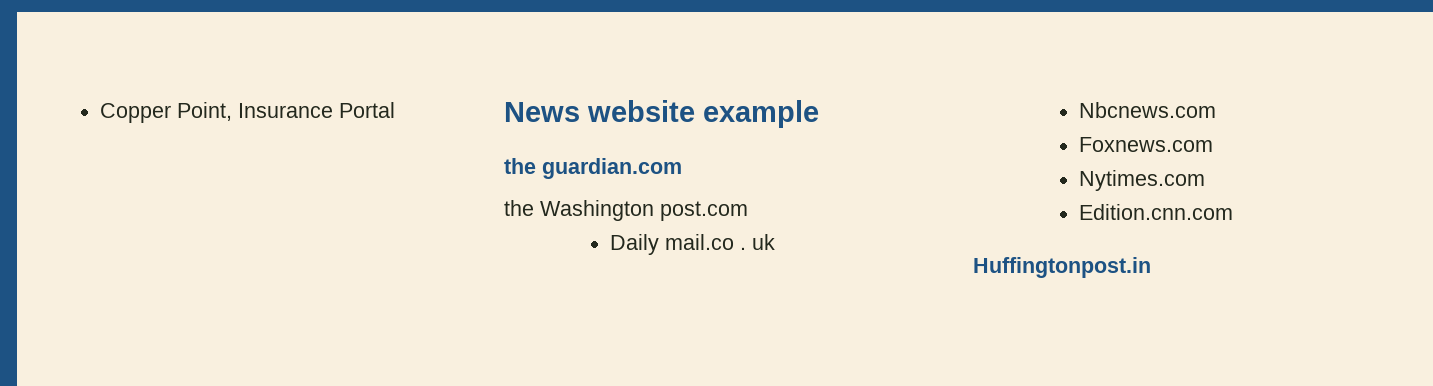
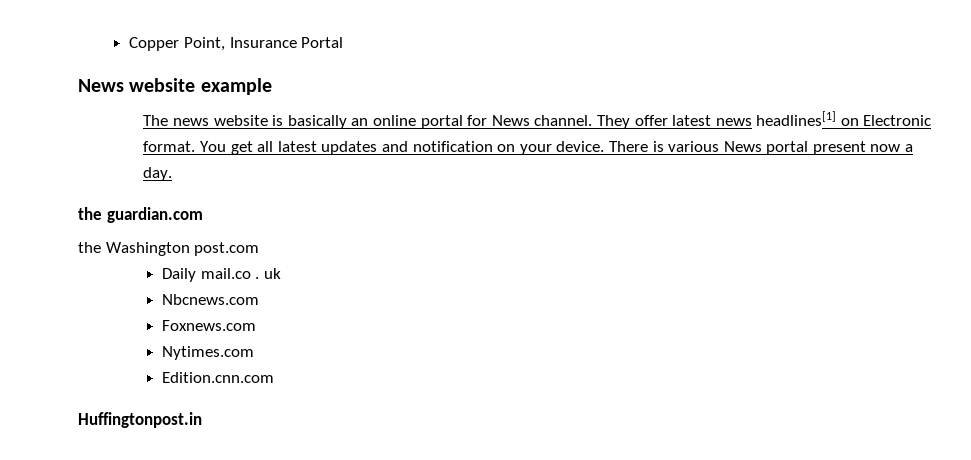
(819, 114) none -> [143,111,932,129] [143,141,914,155] [143,167,173,181] // The news website is basically an online portal for News channel. They offer latest news headlines[1] on Electronic format. You get all latest updates and notification on your device. There is various News portal present now a day.

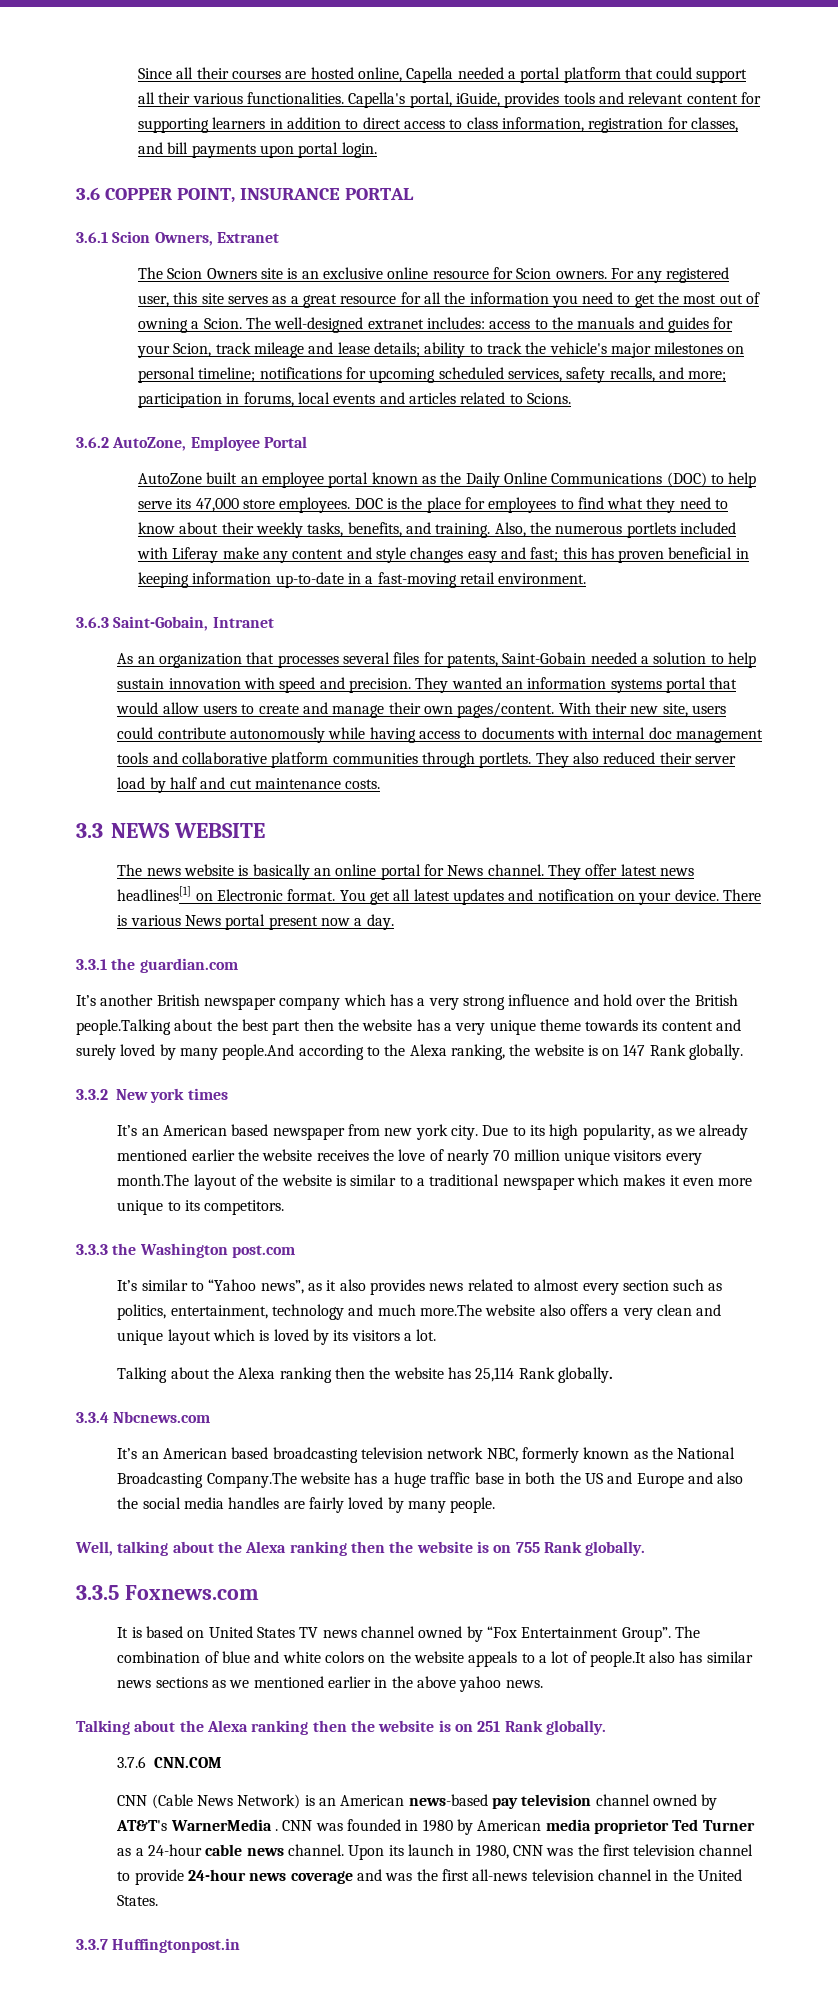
[129,37,344,51] [78,78,272,95] Copper Point, Insurance Portal // News website example -> [138,67,748,83] [138,92,761,108] [138,117,738,133] [138,142,377,158] [76,187,414,203] [76,231,279,246] [138,267,730,283] [138,292,761,308] [138,317,734,333] [137,342,745,358] [138,367,727,383] [138,392,571,408] [76,436,307,451] [138,472,757,488] [138,497,729,513] [138,522,736,538] [137,547,749,563] [138,572,587,588] [76,616,274,631] [117,652,756,668] [117,677,738,693] [116,702,726,718] [117,727,763,743] [117,752,736,768] [117,777,381,793] [76,823,265,838] Since all their courses are hosted online, Capella needed a portal platform that could support all their various functionalities. Capella's portal, iGuide, provides tools and relevant content for supporting learners in addition to direct access to class information, registration for classes, and bill payments upon portal login. // 3.6 COPPER POINT, INSURANCE PORTAL // 3.6.1 Scion Owners, Extranet // The Scion Owners site is an exclusive online resource for Scion owners. For any registered user, this site serves as a great resource for all the information you need to get the most out of owning a Scion. The well-designed extranet includes: access to the manuals and guides for your Scion, track mileage and lease details; ability to track the vehicle's major milestones on personal timeline; notifications for upcoming scheduled services, safety recalls, and more; participation in forums, local events and articles related to Scions. // 3.6.2 AutoZone, Employee Portal // AutoZone built an employee portal known as the Daily Online Communications (DOC) to help serve its 47,000 store employees. DOC is the place for employees to find what they need to know about their weekly tasks, benefits, and training. Also, the numerous portlets included with Liferay make any content and style changes easy and fast; this has proven beneficial in keeping information up-to-date in a fast-moving retail environment. // 3.6.3 Saint-Gobain, Intranet // As an organization that processes several files for patents, Saint-Gobain needed a solution to help sustain innovation with speed and precision. They wanted an information systems portal that would allow users to create and manage their own pages/content. With their new site, users could contribute autonomously while having access to documents with internal doc management tools and collaborative platform communities through portlets. They also reduced their server load by half and cut maintenance costs. // 3.3 NEWS WEBSITE
(173, 174) none -> [76,959,107,970] 3.3.1
[78,242,260,256] [162,268,281,282] [162,294,260,305] [162,320,257,331] [162,346,255,360] [162,372,275,383] the Washington post.com // Daily mail.co . uk // Nbcnews.com // Foxnews.com // Nytimes.com // Edition.cnn.com // -> [76,994,738,1010] [76,1019,742,1035] [76,1044,744,1060] [76,1088,228,1103] [117,1124,749,1140] [117,1149,702,1165] [117,1174,753,1190] [117,1200,285,1215] [76,1243,295,1258] [117,1279,723,1295] [117,1304,722,1320] [117,1329,437,1345] [117,1367,613,1383] [76,1411,211,1423] [117,1447,736,1463] [117,1472,744,1488] [117,1497,496,1513] [75,1541,646,1556] [76,1585,259,1600] [117,1626,700,1642] [117,1651,753,1667] [117,1676,543,1692] [76,1720,606,1735] [117,1756,223,1768] [117,1794,718,1810] [116,1819,755,1835] [117,1844,754,1860] [117,1869,742,1885] [117,1895,159,1906] [76,1939,108,1950] It’s another British newspaper company which has a very strong influence and hold over the British people.Talking about the best part then the website has a very unique theme towards its content and surely loved by many people.And according to the Alexa ranking, the website is on 147 Rank globally. // 3.3.2 New york times // It’s an American based newspaper from new york city. Due to its high popularity, as we already mentioned earlier the website receives the love of nearly 70 million unique visitors every month.The layout of the website is similar to a traditional newspaper which makes it even more unique to its competitors. // 3.3.3 the Washington post.com // It’s similar to “Yahoo news”, as it also provides news related to almost every section such as politics, entertainment, technology and much more.The website also offers a very clean and unique layout which is loved by its visitors a lot. // Talking about the Alexa ranking then the website has 25,114 Rank globally. // 3.3.4 Nbcnews.com // It’s an American based broadcasting television network NBC, formerly known as the National Broadcasting Company.The website has a huge traffic base in both the US and Europe and also the social media handles are fairly loved by many people. // Well, talking about the Alexa ranking then the website is on 755 Rank globally. // 3.3.5 Foxnews.com // It is based on United States TV news channel owned by “Fox Entertainment Group”. The combination of blue and white colors on the website appeals to a lot of people.It also has similar news sections as we mentioned earlier in the above yahoo news. // Talking about the Alexa ranking then the website is on 251 Rank globally. // 3.7.6 CNN.COM // CNN (Cable News Network) is an American news-based pay television channel owned by AT&T's WarnerMedia . CNN was founded in 1980 by American media proprietor Ted Turner as a 24-hour cable news channel. Upon its launch in 1980, CNN was the first television channel to provide 24-hour news coverage and was the first all-news television channel in the United States. // 3.3.7

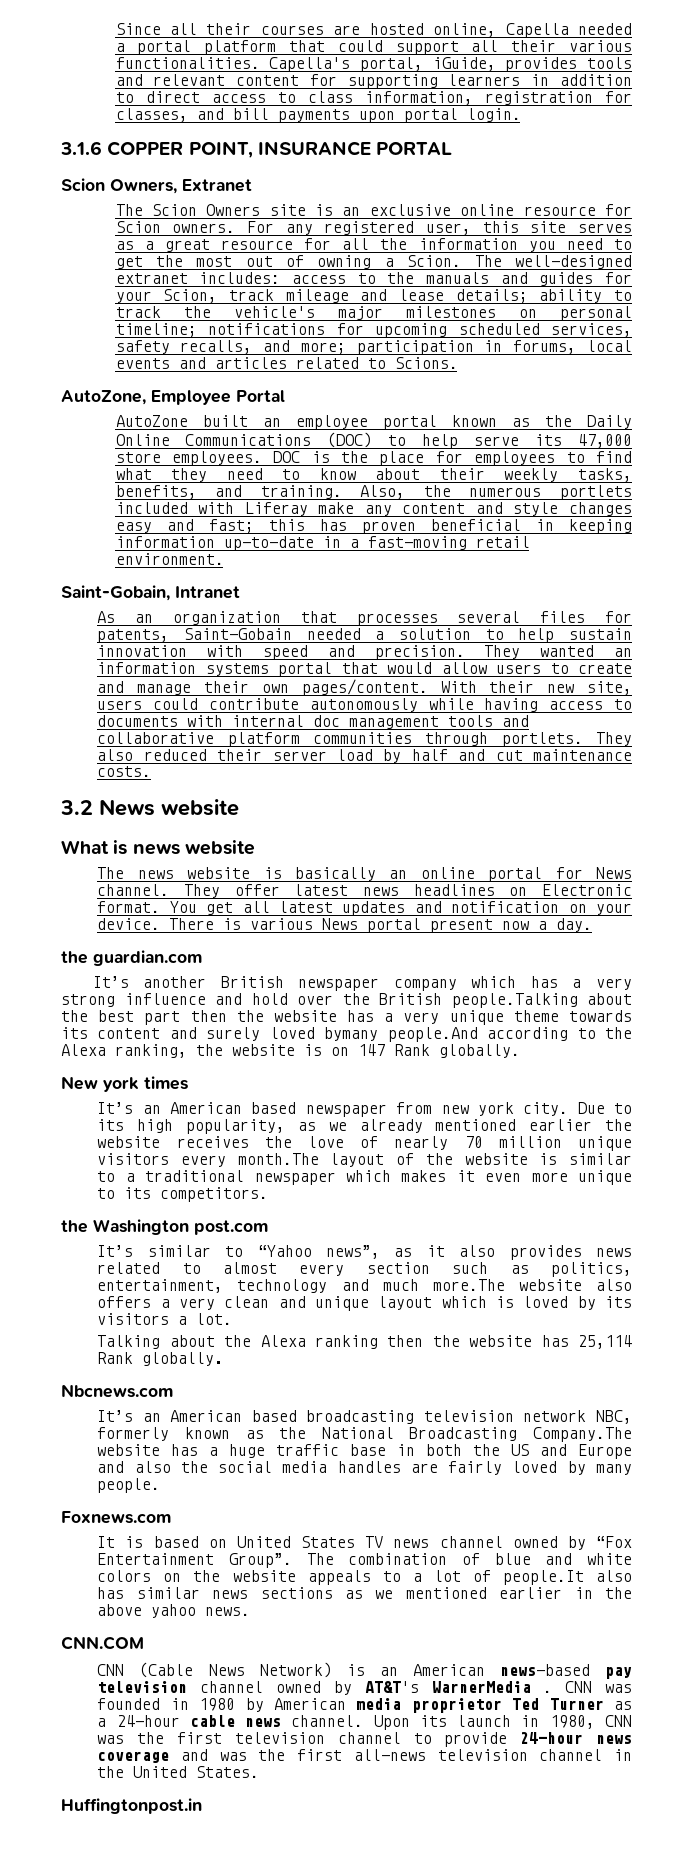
[76,187,100,200] 3.6 -> [60,141,102,155] 3.1.6
[76,232,108,243] 3.6.1 -> (453, 148) none
[76,437,109,448] 3.6.2 -> (458, 363) none
[76,617,109,628] 3.6.3 -> (224, 559) none
[76,823,265,838] 3.3 NEWS WEBSITE -> [60,799,239,816] [61,840,255,855] 3.2 News website // What is news website
[117,886,192,901] headlines[1] -> [413,884,495,896] headlines
[76,959,107,970] 3.3.1 -> (593, 925) none
[159,1044,218,1060] by many -> [324,1027,379,1041] bymany
[76,1089,108,1100] 3.3.2 -> (520, 1051) none
[76,1244,108,1255] 3.3.3 -> (269, 1194) none
[76,1412,109,1423] 3.3.4 -> (224, 1359) none
[75,1541,646,1556] [76,1585,119,1600] Well, talking about the Alexa ranking then the website is on 755 Rank globally. // 3.3.5 -> (161, 1485) none
[76,1720,606,1735] [117,1756,147,1768] Talking about the Alexa ranking then the website is on 251 Rank globally. // 3.7.6 -> (251, 1611) none
[76,1939,108,1950] 3.3.7 -> (260, 1772) none

